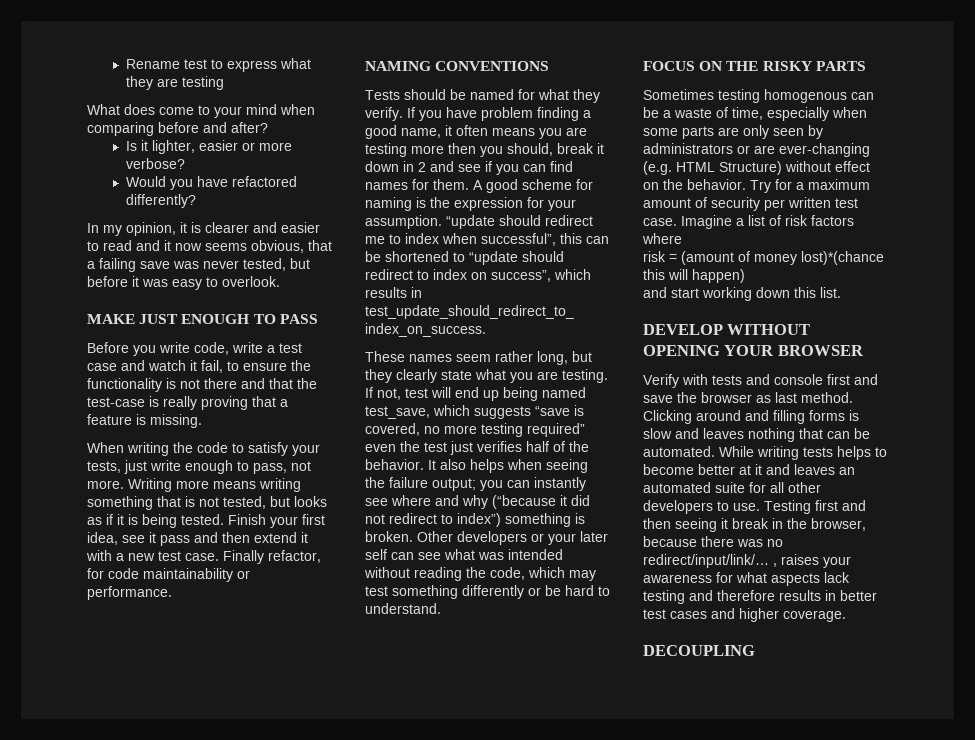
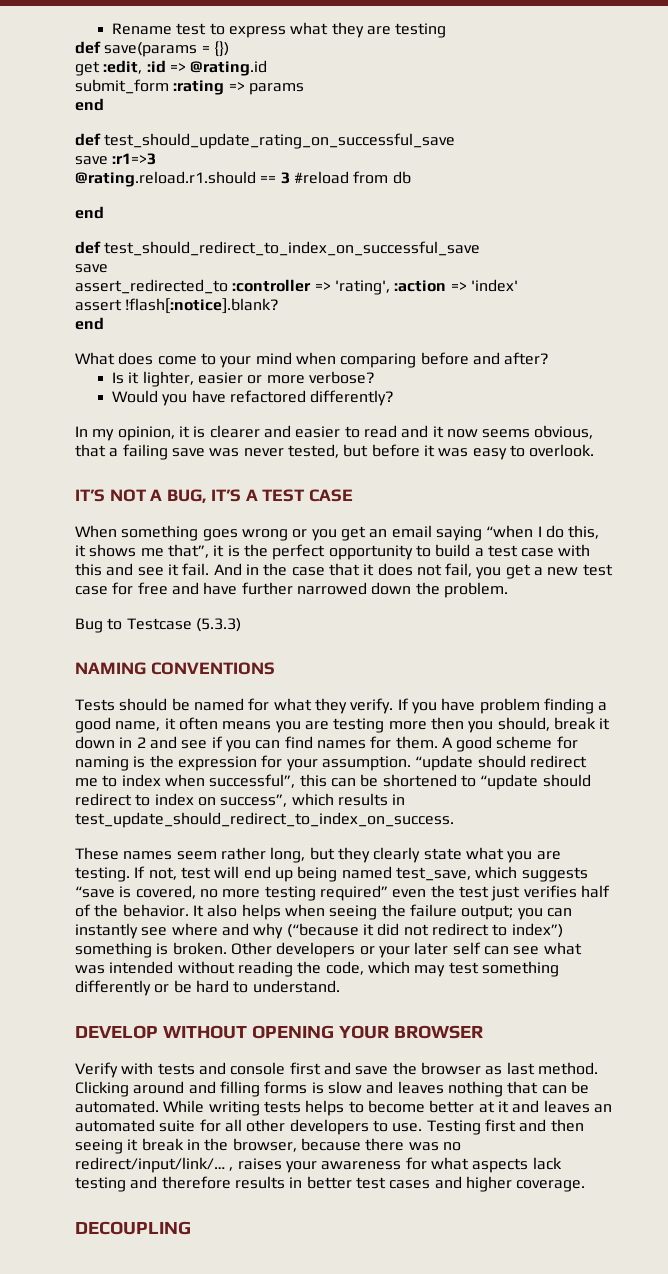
(224, 83) none -> [75,41,229,57] [75,60,268,76] [75,79,304,95] [75,98,104,111] [75,133,456,149] [75,153,157,165] [75,171,411,187] [75,206,104,219] [75,241,481,256] [75,264,108,273] [75,279,518,295] [75,298,280,314] [75,317,104,330] // def save(params = {}) // get :edit, :id => @rating.id // submit_form :rating => params // end // def test_should_update_rating_on_successful_save // save :r1=>3 // @rating.reload.r1.should == 3 #reload from db // end // def test_should_redirect_to_index_on_successful_save // save // assert_redirected_to :controller => 'rating', :action => 'index' // assert !flash[:notice].blank? // end
[87,314,318,324] [87,342,302,356] [87,360,311,373] [87,378,317,392] [87,396,288,410] [87,414,202,428] [87,442,320,456] [87,460,311,474] [87,478,301,492] [87,496,327,510] [87,514,325,528] [87,532,308,546] [86,550,321,564] [87,568,250,582] [87,586,172,600] MAKE JUST ENOUGH TO PASS // Before you write code, write a test case and watch it fail, to ensure the functionality is not there and that the test-case is really proving that a feature is missing. // When writing the code to satisfy your tests, just write enough to pass, not more. Writing more means writing something that is not tested, but looks as if it is being tested. Finish your first idea, see it pass and then extend it with a new test case. Finally refactor, for code maintainability or performance. -> [75,489,354,503] [75,525,600,541] [75,544,591,560] [75,563,613,579] [75,582,508,598] [75,618,241,633] IT’S NOT A BUG, IT’S A TEST CASE // When something goes wrong or you get an email saying “when I do this, it shows me that”, it is the perfect opportunity to build a test case with this and see it fail. And in the case that it does not fail, you get a new test case for free and have further narrowed down the problem. // Bug to Testcase (5.3.3)
[643,61,866,71] [643,89,874,103] [643,107,867,121] [643,125,823,139] [643,143,870,157] [643,161,870,175] [643,179,870,193] [643,197,858,211] [643,215,854,229] [642,233,682,244] [643,251,884,265] [643,269,745,283] [643,287,841,301] // FOCUS ON THE RISKY PARTS // Sometimes testing homogenous can be a waste of time, especially when some parts are only seen by administrators or are ever-changing (e.g. HTML Structure) without effect on the behavior. Try for a maximum amount of security per written test case. Imagine a list of risk factors where // risk = (amount of money lost)*(chance this will happen) // and start working down this list. -> (340, 986) none

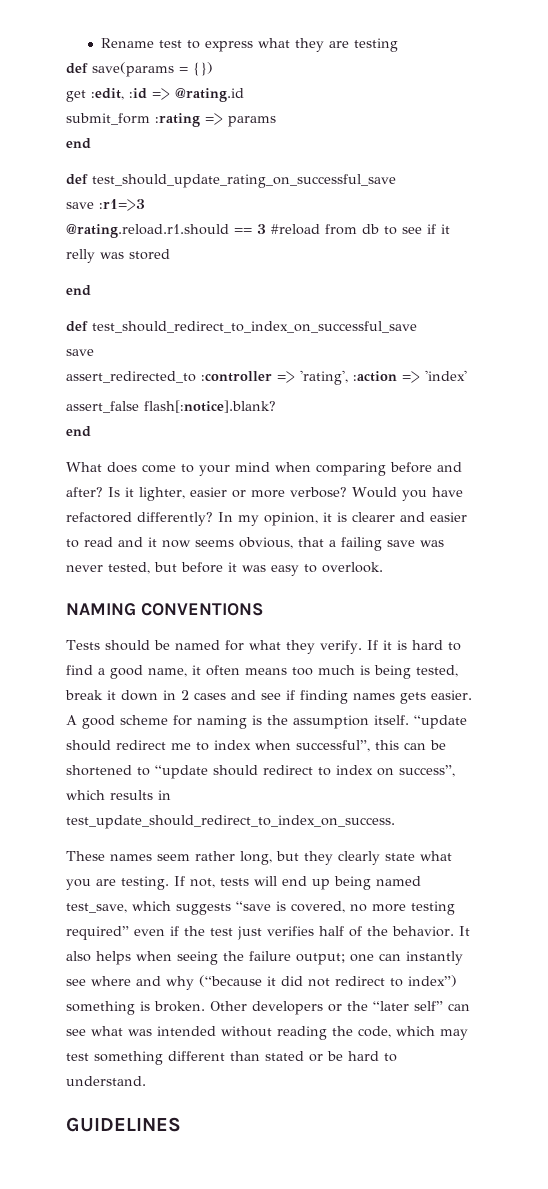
(411, 177) none -> [384,224,450,235] [66,249,170,263] to see if it relly was stored
[75,298,280,314] assert !flash[:notice].blank? -> [66,400,276,413] assert_false flash[:notice].blank?
(550, 358) // -> (103, 492) none
(375, 377) // -> (347, 492) none
(395, 398) // -> (213, 519) none
[75,489,354,503] [75,525,600,541] [75,544,591,560] [75,563,613,579] [75,582,508,598] [75,618,241,633] // IT’S NOT A BUG, IT’S A TEST CASE // When something goes wrong or you get an email saying “when I do this, it shows me that”, it is the perfect opportunity to build a test case with this and see it fail. And in the case that it does not fail, you get a new test case for free and have further narrowed down the problem. // Bug to Testcase (5.3.3) -> (383, 567) none
[411,698,594,714] you have problem finding -> [382,640,461,651] [66,665,93,675] it is hard to find
[275,717,550,733] you are testing more then you should, -> [292,665,458,679] too much is being tested,
(146, 742) none -> [194,692,226,700] cases
[225,736,438,752] you can find names for them. -> [300,690,472,704] finding names gets easier.
[177,755,411,771] expression for your assumption. -> [293,715,409,729] assumption itself.
[180,867,211,879] test -> [220,878,249,886] tests
(427, 893) none -> [170,926,179,936] if
[517,908,543,920] you -> [350,954,374,962] one
[378,942,481,958] your later self -> [347,1001,443,1011] the “later self”
[75,980,151,996] differently -> [168,1051,304,1061] different than stated
[75,1025,483,1039] [75,1062,598,1078] [75,1081,589,1097] [75,1100,612,1116] [75,1119,584,1135] [75,1138,461,1154] [75,1157,562,1173] [75,1176,586,1192] [75,1221,191,1235] DEVELOP WITHOUT OPENING YOUR BROWSER // Verify with tests and console first and save the browser as last method. Clicking around and filling forms is slow and leaves nothing that can be automated. While writing tests helps to become better at it and leaves an automated suite for all other developers to use. Testing first and then seeing it break in the browser, because there was no redirect/input/link/… , raises your awareness for what aspects lack testing and therefore results in better test cases and higher coverage. // DECOUPLING -> [66,1117,181,1132] GUIDELINES

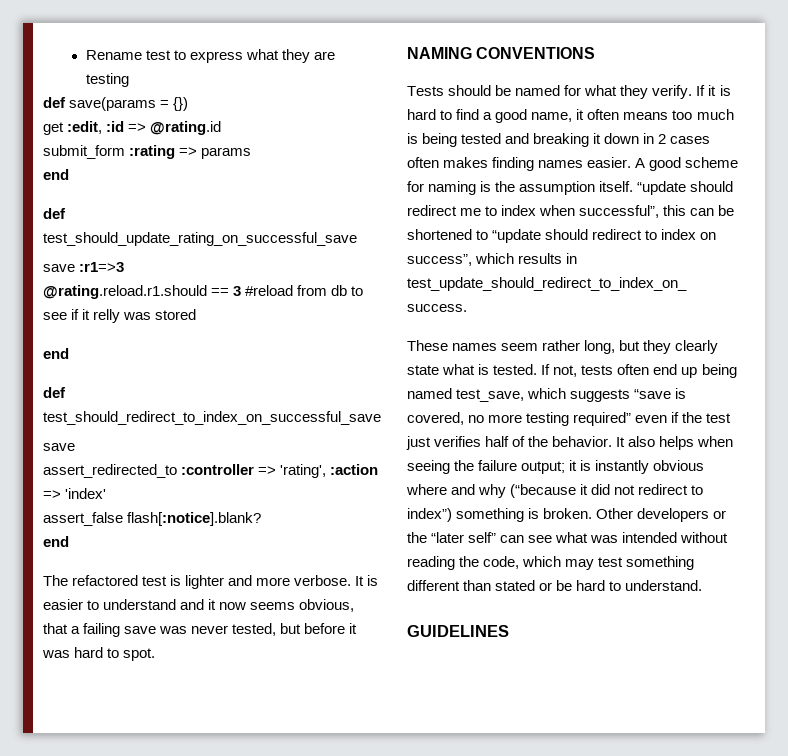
[66,462,462,476] [66,487,463,501] [66,512,425,526] What does come to your mind when comparing before and after? Is it lighter, easier or more verbose? Would you have refactored differently? In my opinion, it is clearer and -> [43,575,379,589] The refactored test is lighter and more verbose. It is
[84,537,113,547] read -> [103,599,177,610] understand
[271,562,383,576] easy to overlook. -> [74,647,156,661] hard to spot.
[416,665,458,677] [65,690,103,700] tested, break -> [461,133,590,147] tested and breaking
[231,690,295,700] and see if -> [407,157,489,168] often makes
[400,692,426,704] gets -> (584, 164) none
[66,876,169,890] you are testing. -> [478,364,538,375] is tested.
[254,876,277,886] will -> [617,364,650,375] often
[350,951,463,965] [66,979,86,986] one can instantly see -> [569,460,705,474] it is instantly obvious

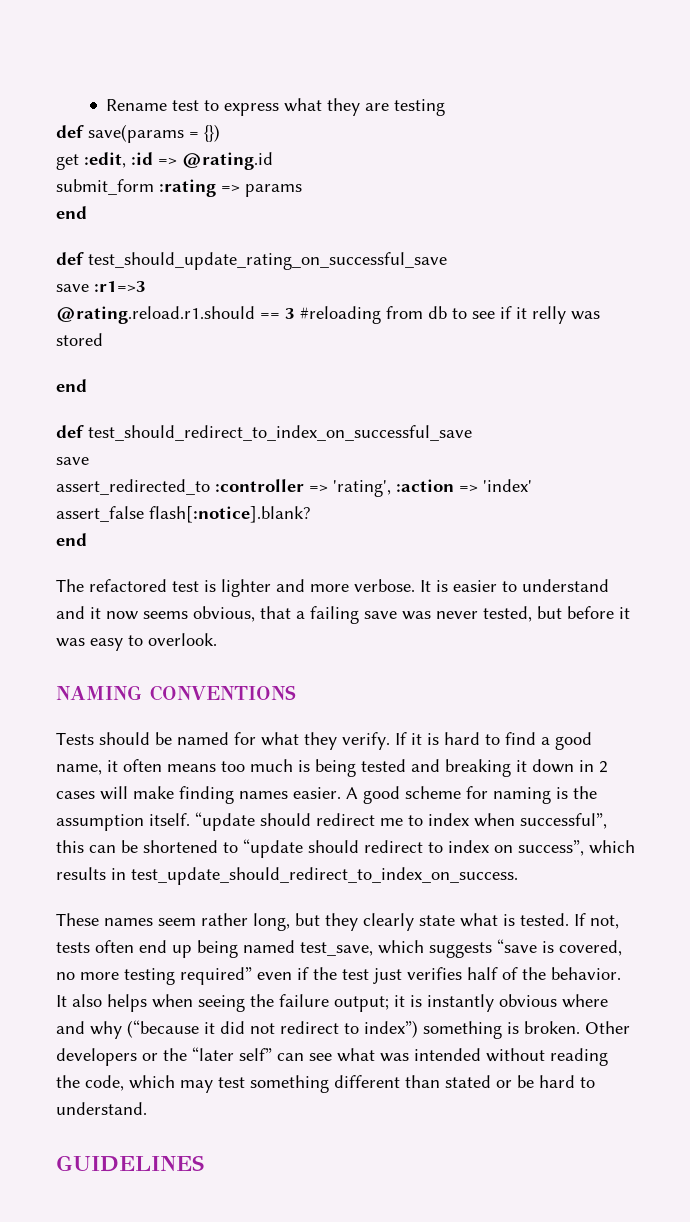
[245,285,294,296] #reload -> [300,306,381,324] #reloading
[74,647,156,661] hard to spot. -> [90,633,217,651] easy to overlook.
[407,157,489,168] often makes -> [100,786,174,800] will make

